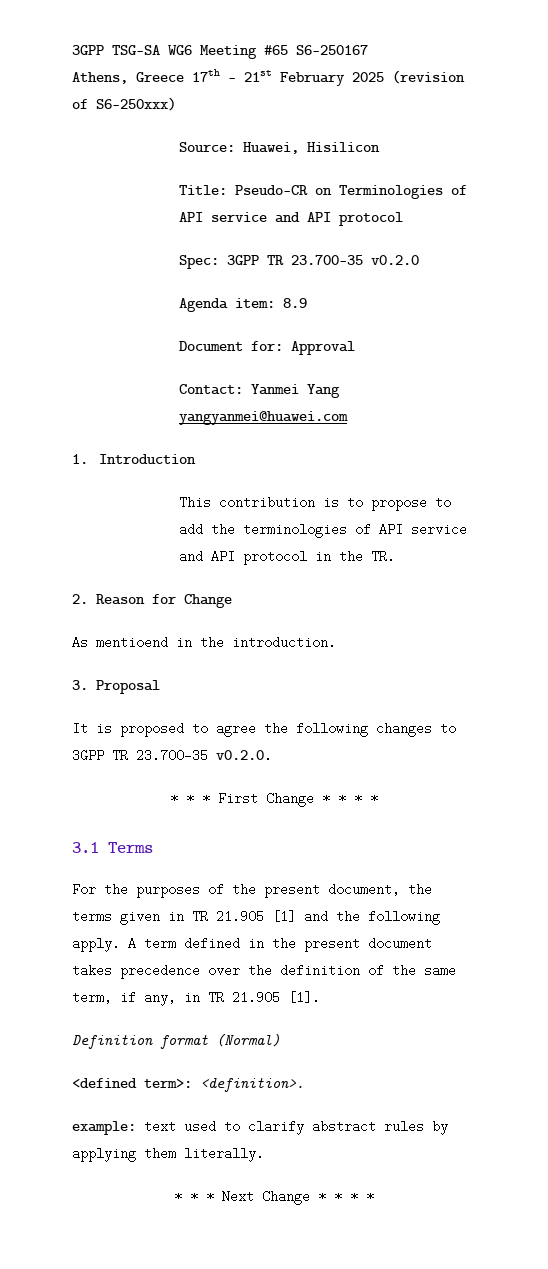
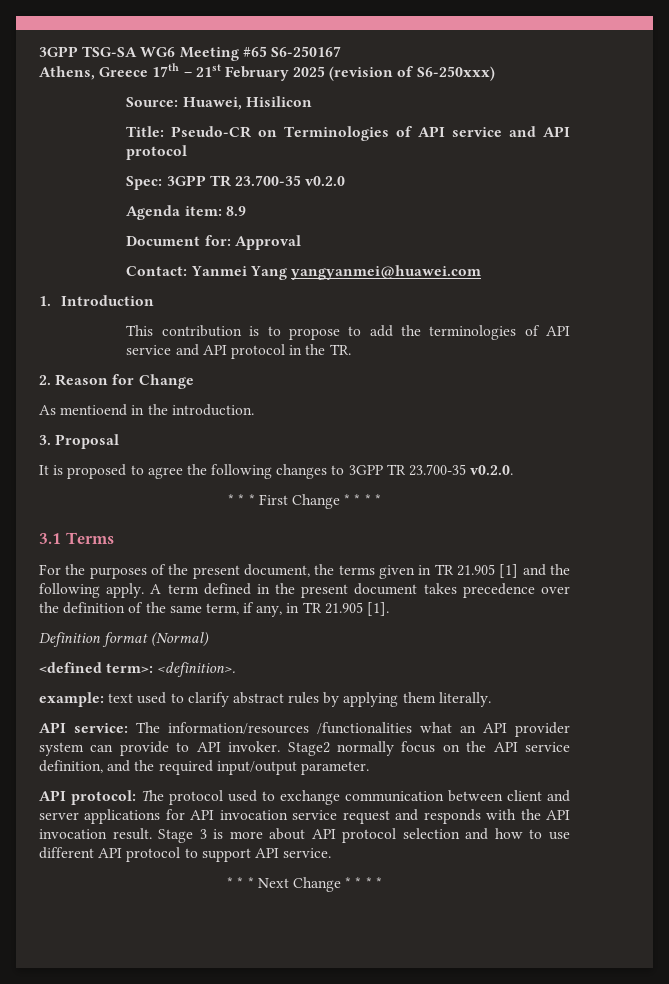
(264, 1154) none -> [39,722,570,737] [39,741,570,756] [39,760,369,775] [39,790,570,805] [39,809,570,824] [39,828,571,843] [39,847,332,862] // API service: The information/resources /functionalities what an API provider system can provide to API invoker. Stage2 normally focus on the API service definition, and the required input/output parameter. // API protocol: The protocol used to exchange communication between client and server applications for API invocation service request and responds with the API invocation result. Stage 3 is more about API protocol selection and how to use different API protocol to support API service.

